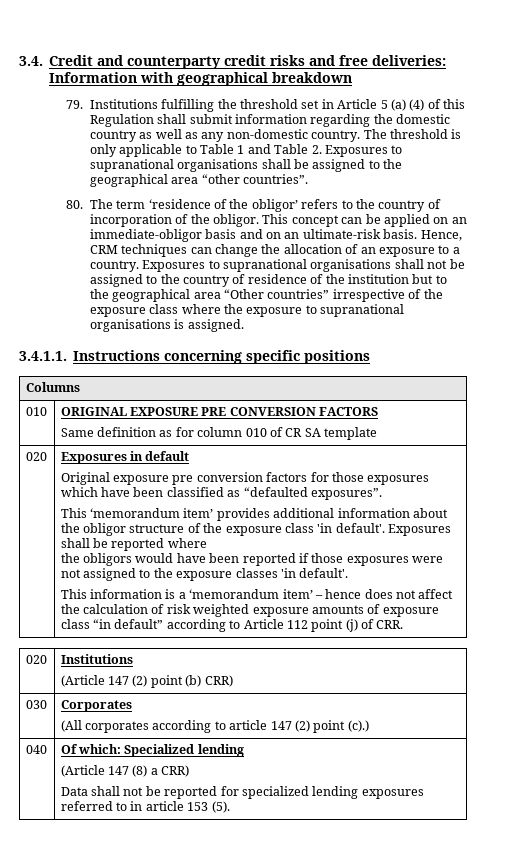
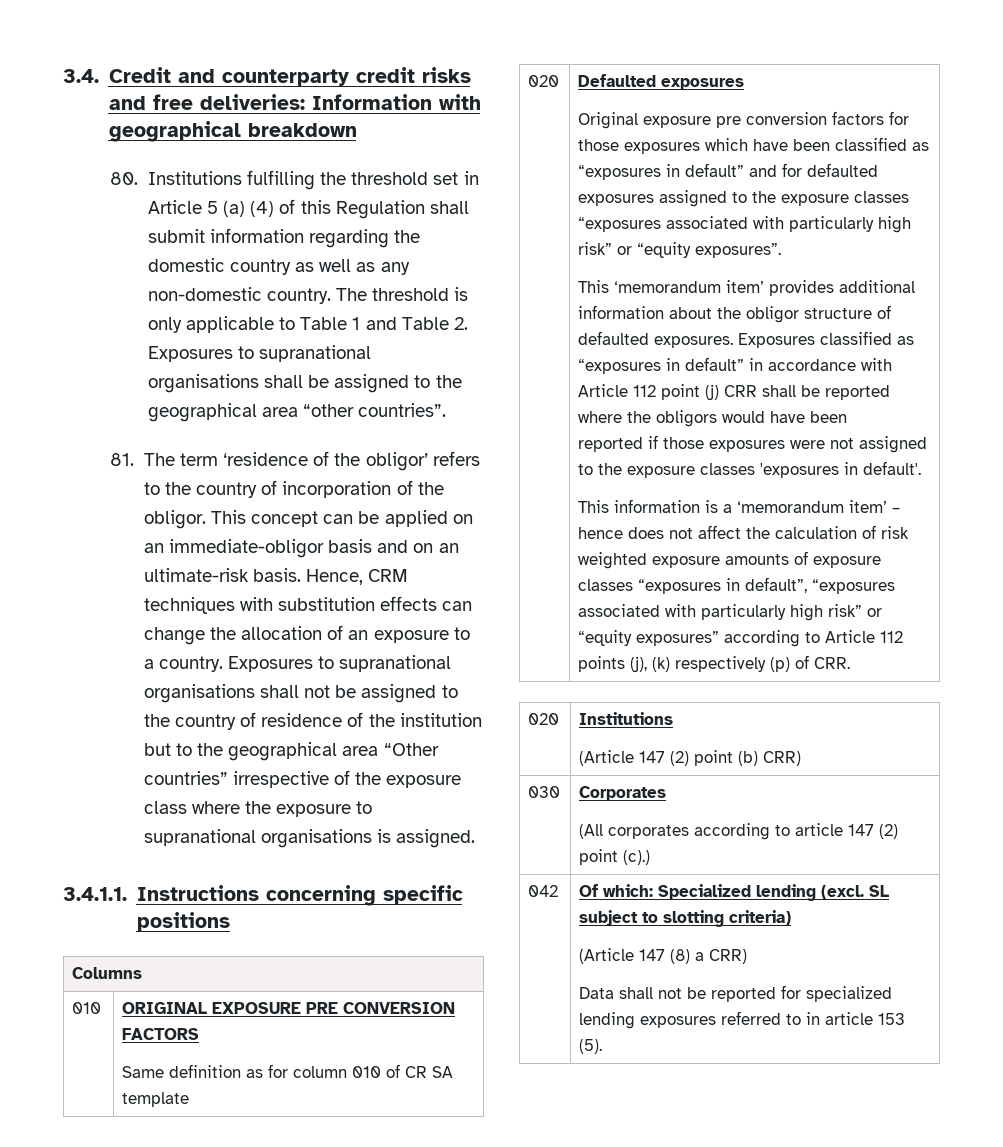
[66,100,84,109] 79. -> [110,172,139,185] 80.
[66,200,84,209] 80. -> [110,453,135,466] 81.
(188, 250) none -> [239,596,438,611] with substitution effects
[60,451,190,464] Exposures in default -> [578,74,745,90] Defaulted exposures
[243,487,308,497] “defaulted -> [578,163,879,180] [578,190,910,207] [578,216,912,233] [578,242,692,258] “exposures in default” and for defaulted exposures assigned to the exposure classes “exposures associated with particularly high risk” or “equity
[203,523,452,536] the exposure class 'in default'. Exposures -> [578,331,915,348] [578,357,893,374] [578,384,758,400] defaulted exposures. Exposures classified as “exposures in default” in accordance with Article 112 point (j) CRR
(207, 543) // -> (623, 417) none
(240, 558) none -> (848, 417) //
[280,568,296,578] 'in -> [760,462,859,478] 'exposures in
[60,619,358,632] class “in default” according to Article 112 point (j) -> [578,577,896,594] [578,604,883,621] [578,630,904,647] [578,656,791,672] classes “exposures in default”, “exposures associated with particularly high risk” or “equity exposures” according to Article 112 points (j), (k) respectively (p)
[25,745,47,754] 040 -> [528,885,559,897] 042
(244, 750) none -> [821,885,890,900] [579,910,792,927] (excl. SL subject to slotting criteria)

